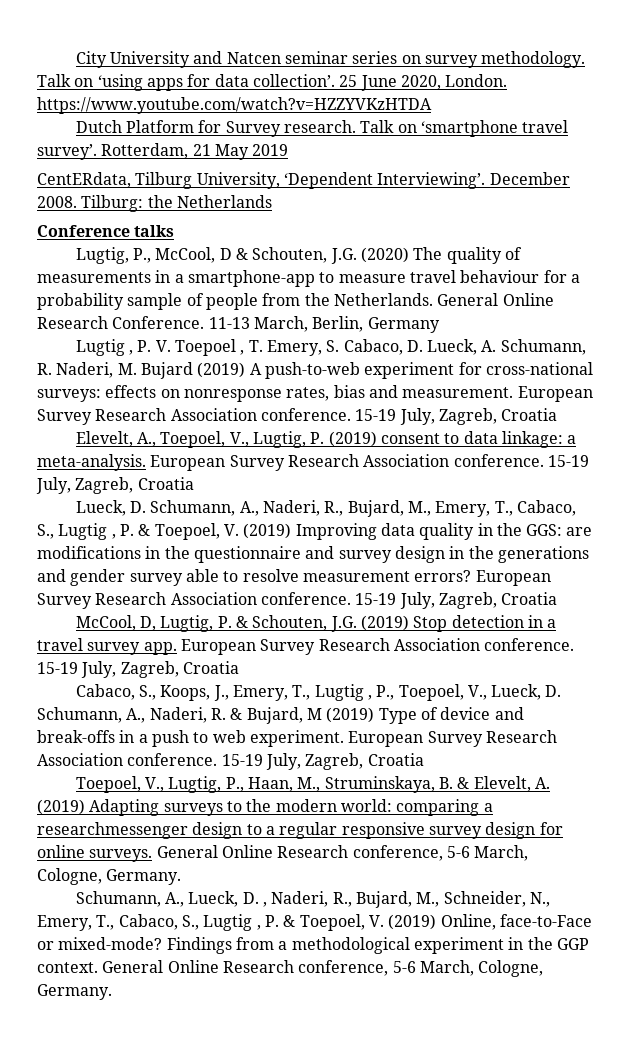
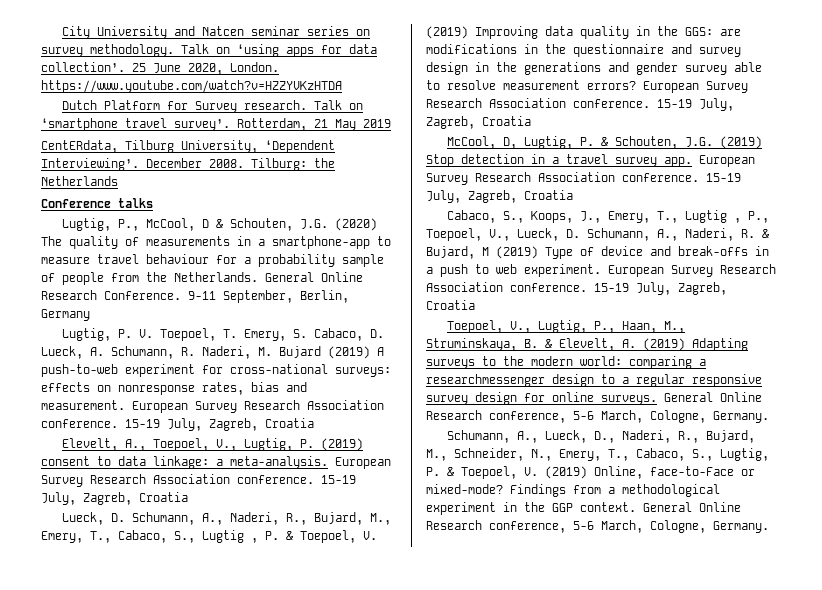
[208,316,308,332] 11-13 March, -> [188,290,293,303] 9-11 September,
[75,339,245,356] Lugtig , P. V. Toepoel , -> [61,328,216,341] Lugtig, P. V. Toepoel,
[242,892,267,907] D. , -> [593,431,615,443] D.,
[203,914,261,931] Lugtig , -> [720,448,769,461] Lugtig,

